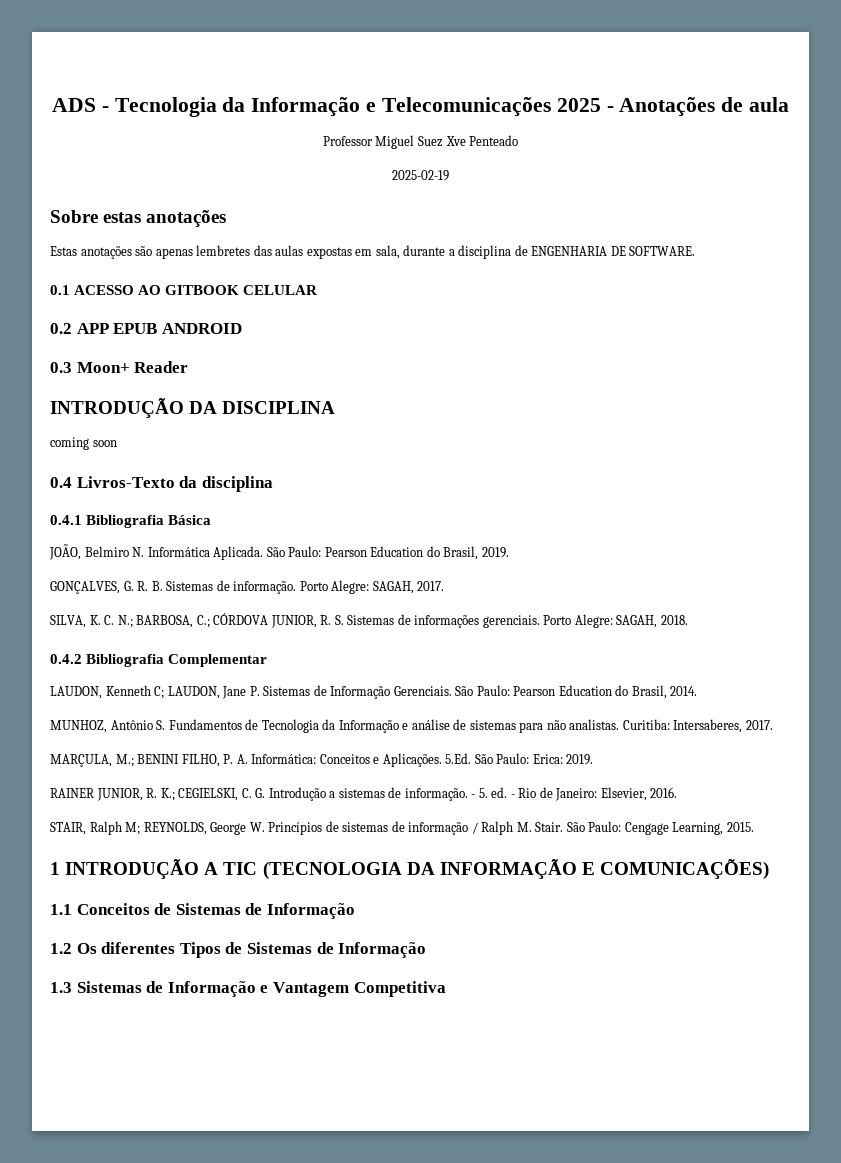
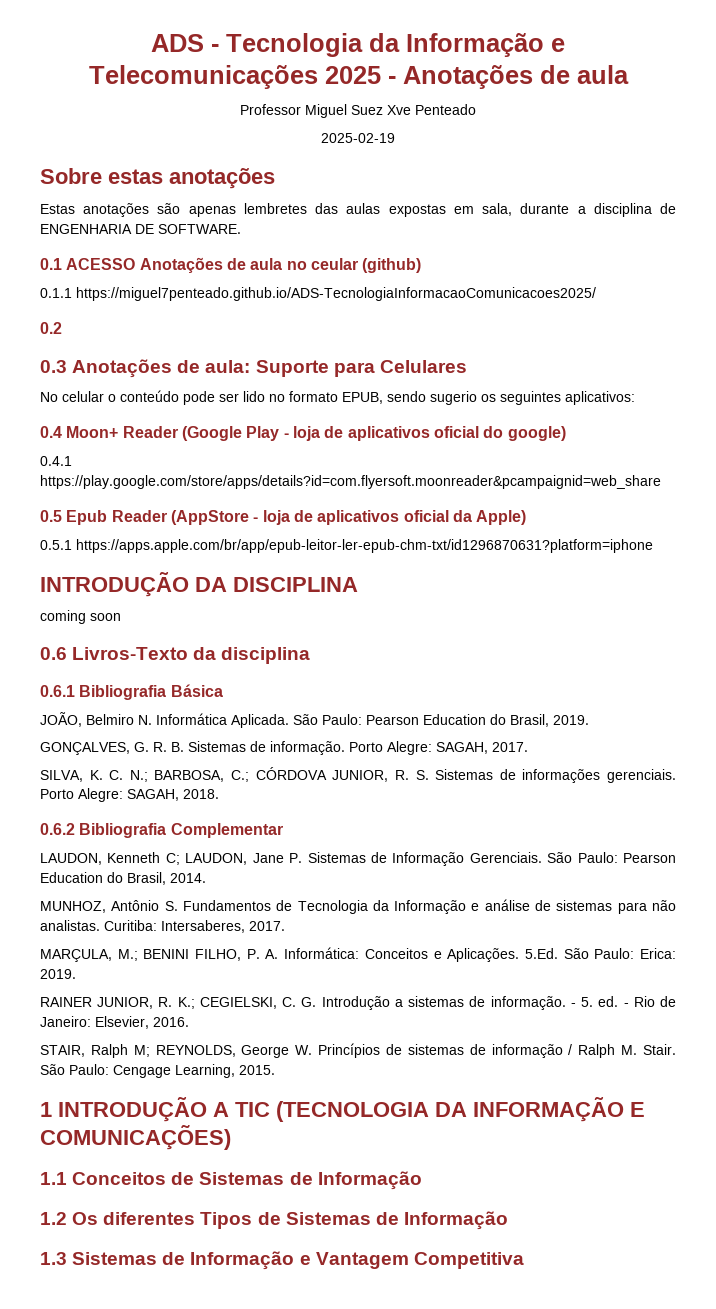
[138,285,318,295] [50,323,242,334] [50,361,189,373] AO GITBOOK CELULAR // 0.2 APP EPUB ANDROID // 0.3 Moon+ Reader -> [139,257,422,273] [40,287,596,301] [40,322,62,334] [40,359,467,378] [40,390,635,405] [40,426,566,441] [40,456,72,466] [40,475,661,489] [40,510,527,525] [40,539,653,553] Anotações de aula no ceular (github) // 0.1.1 https://miguel7penteado.github.io/ADS-TecnologiaInformacaoComunicacoes2025/ // 0.2 // 0.3 Anotações de aula: Suporte para Celulares // No celular o conteúdo pode ser lido no formato EPUB, sendo sugerio os seguintes aplicativos: // 0.4 Moon+ Reader (Google Play - loja de aplicativos oficial do google) // 0.4.1 https://play.google.com/store/apps/details?id=com.flyersoft.moonreader&pcampaignid=web_share // 0.5 Epub Reader (AppStore - loja de aplicativos oficial da Apple) // 0.5.1 https://apps.apple.com/br/app/epub-leitor-ler-epub-chm-txt/id1296870631?platform=iphone
[50,477,72,488] 0.4 -> [40,647,67,660] 0.6
[50,515,82,525] 0.4.1 -> [40,685,75,697] 0.6.1
[50,654,82,664] 0.4.2 -> [40,823,75,835] 0.6.2

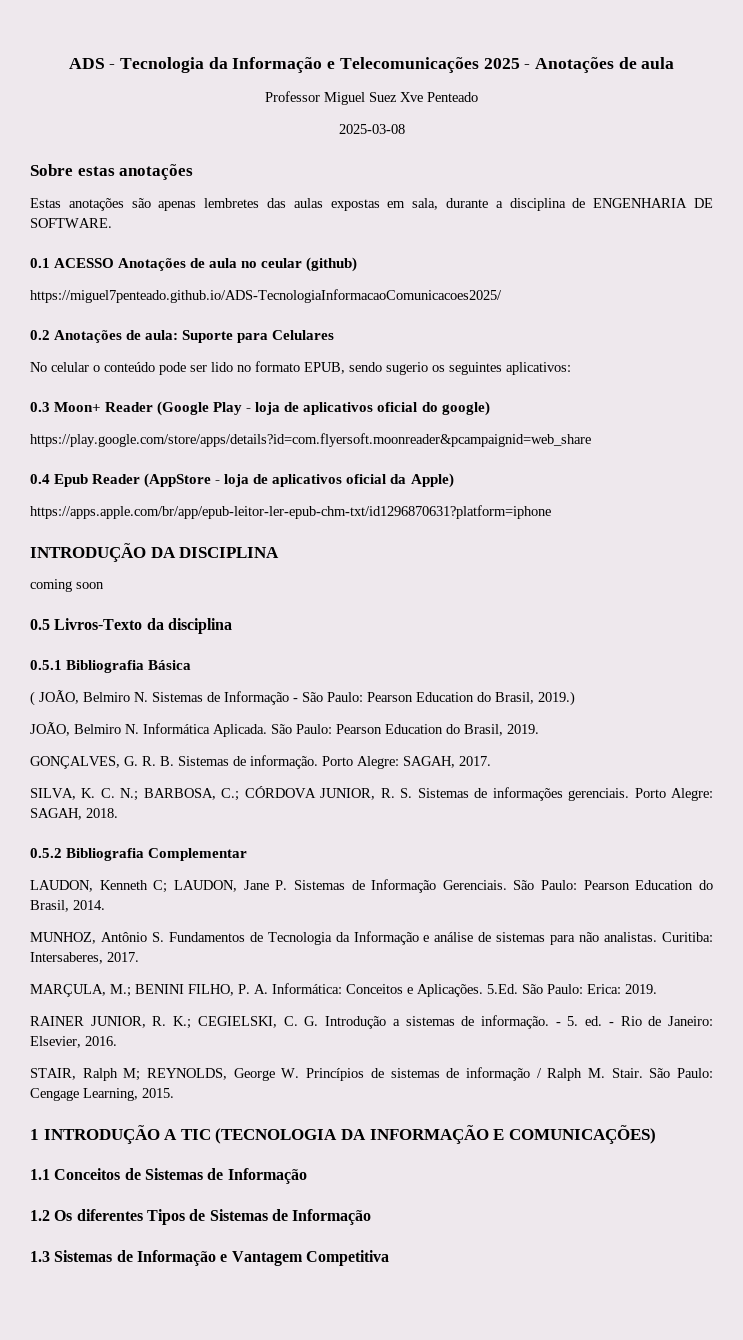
[321,133,395,143] 2025-02-19 -> [338,124,405,134] 2025-03-08
[40,288,72,298] 0.1.1 -> (358, 264) none
[40,360,67,373] // 0.3 -> (50, 335) none
[40,426,62,438] 0.4 -> [30,402,50,412] 0.3
[40,456,72,466] 0.4.1 -> (490, 408) none
[40,510,62,522] 0.5 -> [30,474,50,484] 0.4
[40,540,72,550] 0.5.1 -> (454, 480) none
[40,647,67,660] 0.6 -> [30,619,50,630] 0.5
[40,685,75,697] 0.6.1 -> [30,660,62,670] 0.5.1
(223, 690) none -> [30,690,575,706] // ( JOÃO, Belmiro N. Sistemas de Informação - São Paulo: Pearson Education do Brasil, 2019.)
[40,823,75,835] 0.6.2 -> [30,848,62,858] 0.5.2

